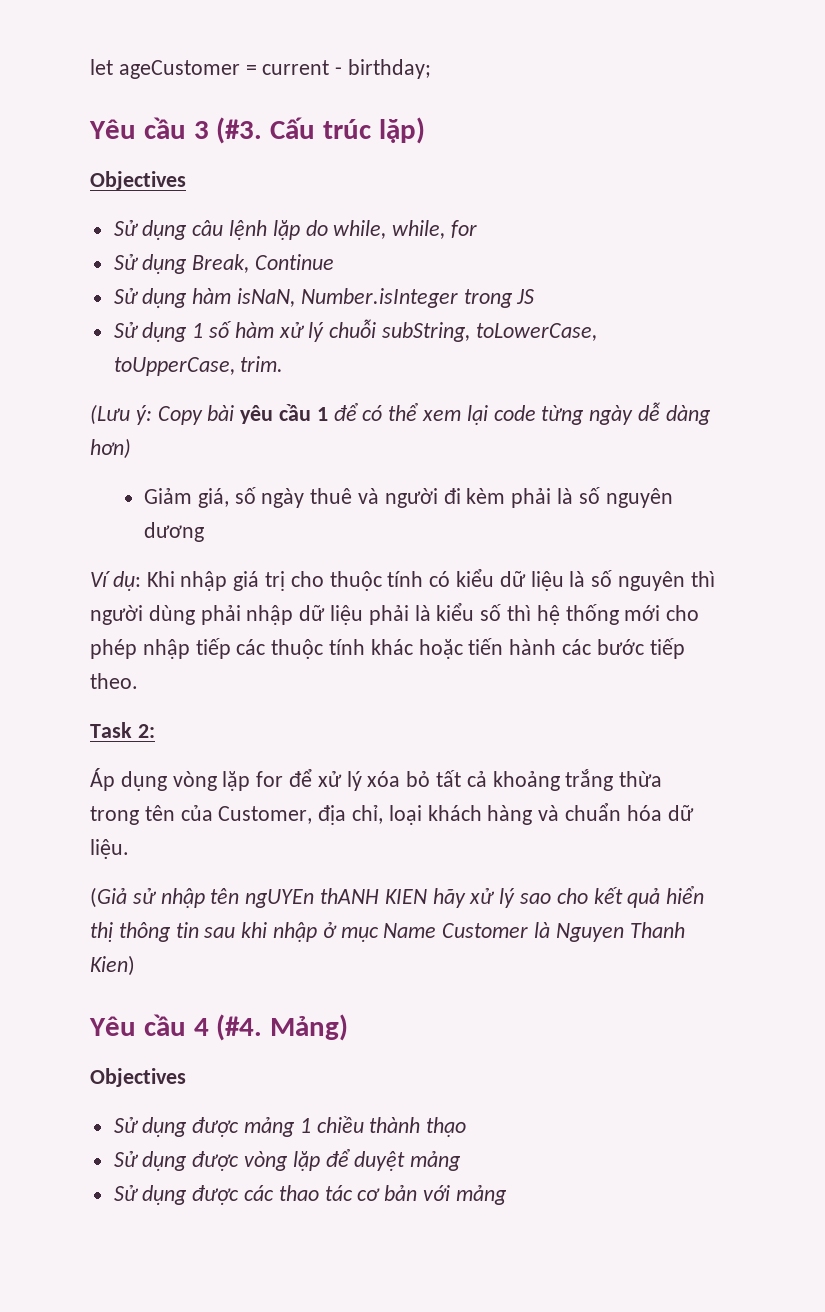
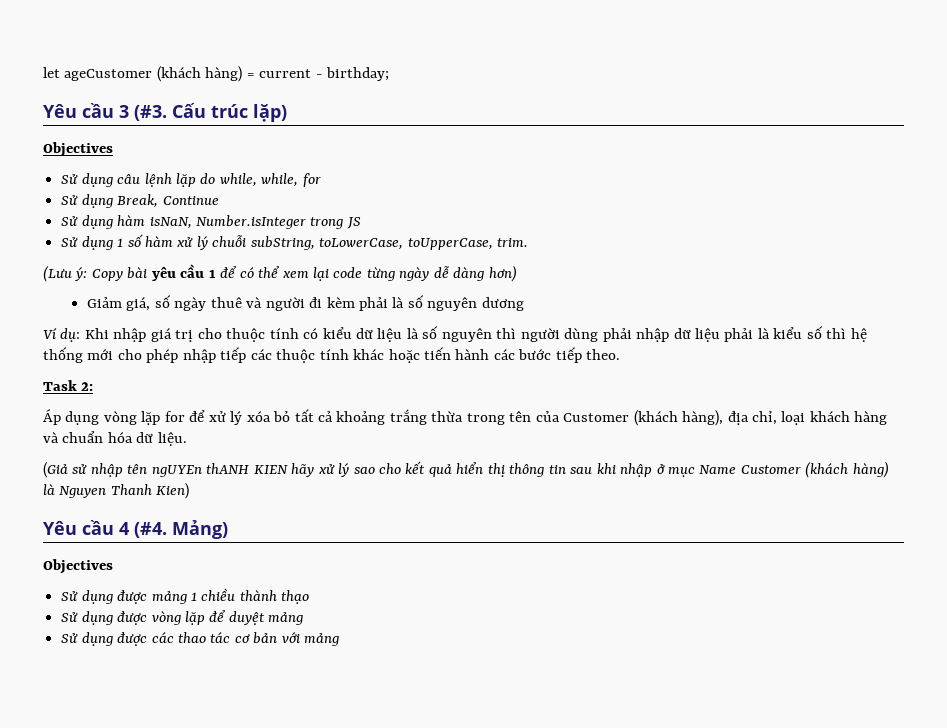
(240, 69) none -> [156,66,243,82] (khách hàng)
[218,806,313,824] Customer, -> [563,410,724,426] Customer (khách hàng),
(529, 930) none -> [805,461,889,478] (khách hàng)

